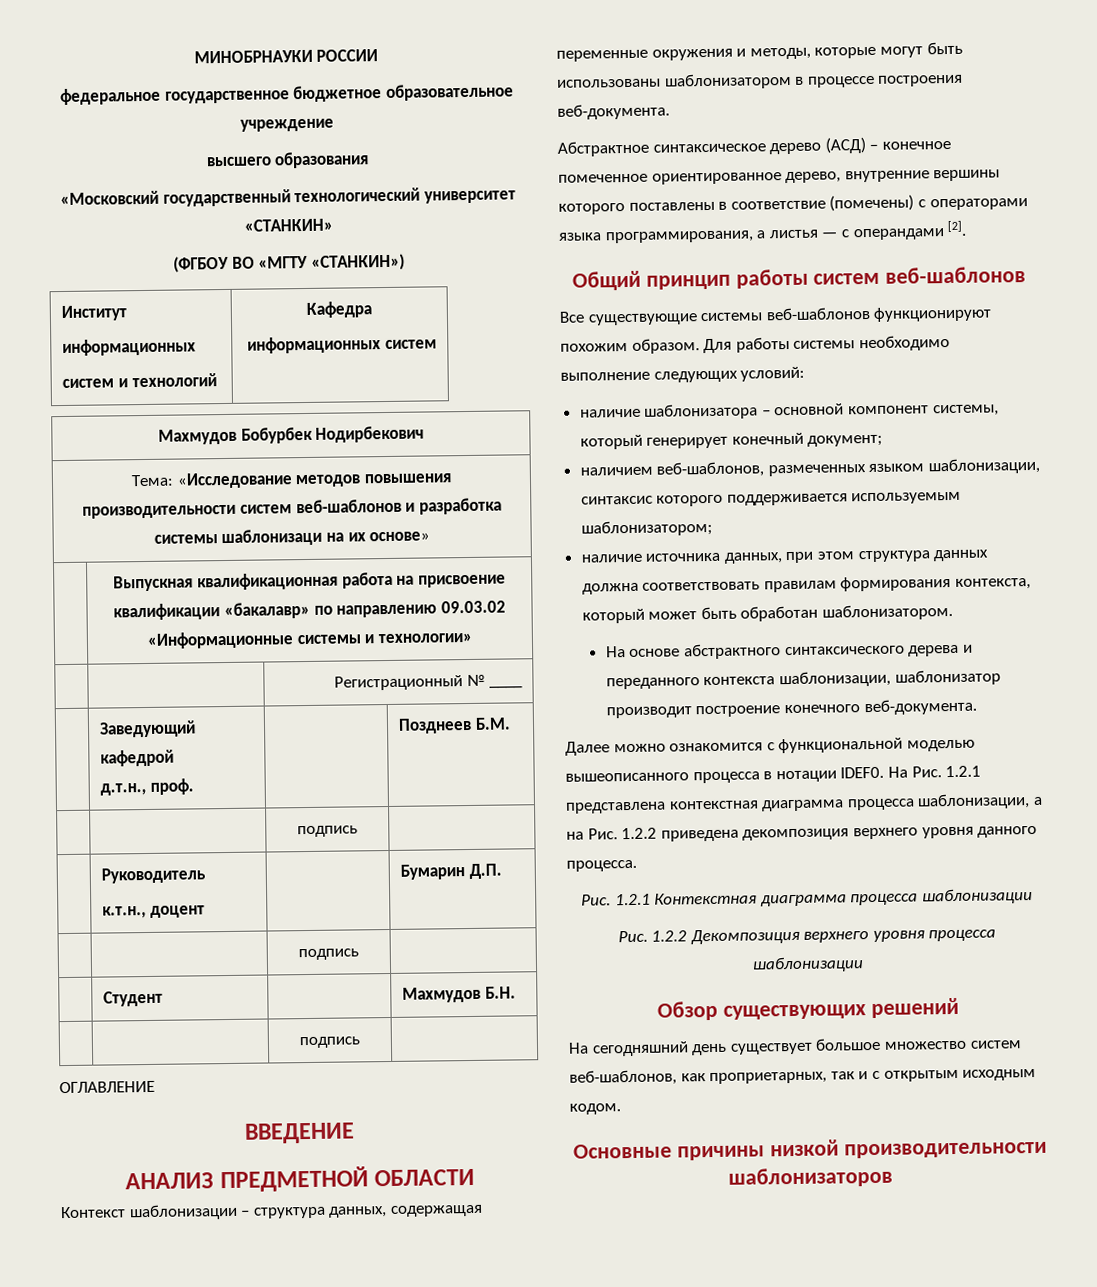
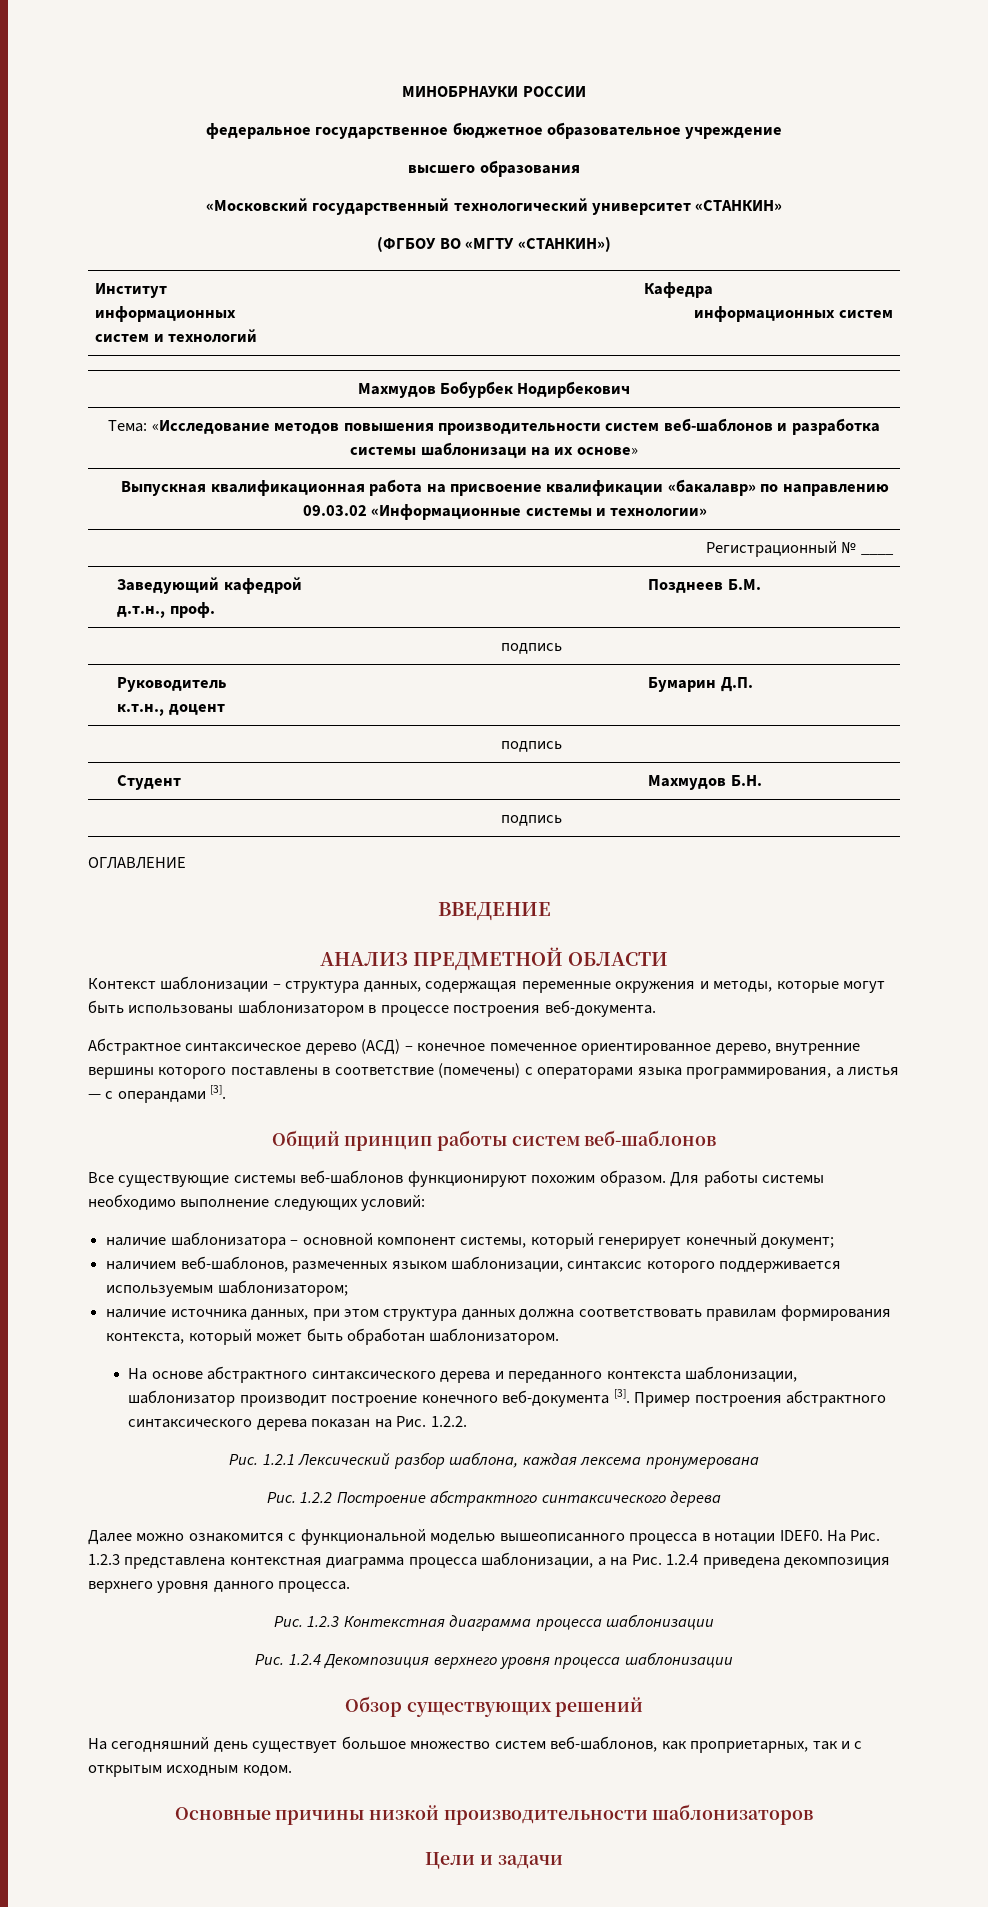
[947,220,967,237] [2]. -> [210,1085,227,1099] [3].
[863,698,977,716] веб-документа. -> [502,1389,886,1407] [128,1416,467,1431] [229,1452,759,1469] [266,1490,722,1507] веб-документа [3]. Пример построения абстрактного синтаксического дерева показан на Рис. 1.2.2. // Рис. 1.2.1 Лексический разбор шаблона, каждая лексема пронумерована // Рис. 1.2.2 Построение абстрактного синтаксического дерева
[945,765,982,778] 1.2.1 -> [88,1554,120,1565] 1.2.3
[621,827,658,840] 1.2.2 -> [666,1554,699,1565] 1.2.4
[614,893,651,906] 1.2.1 -> [307,1616,340,1627] 1.2.3
[651,930,688,942] 1.2.2 -> [288,1654,321,1665] 1.2.4
(893, 1177) none -> [425,1852,563,1869] // Цели и задачи

